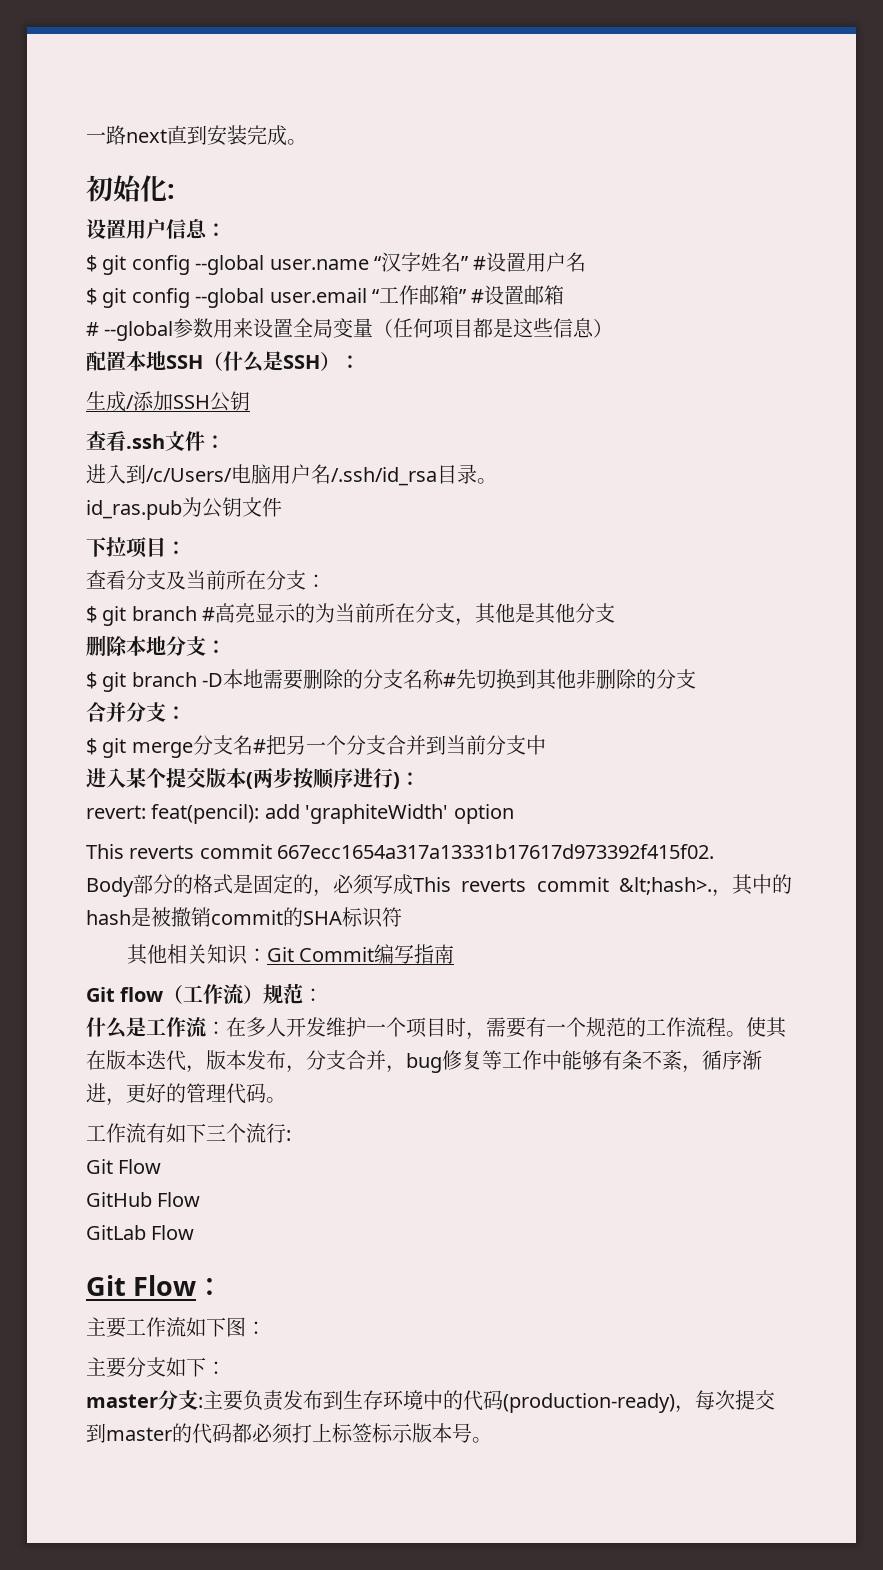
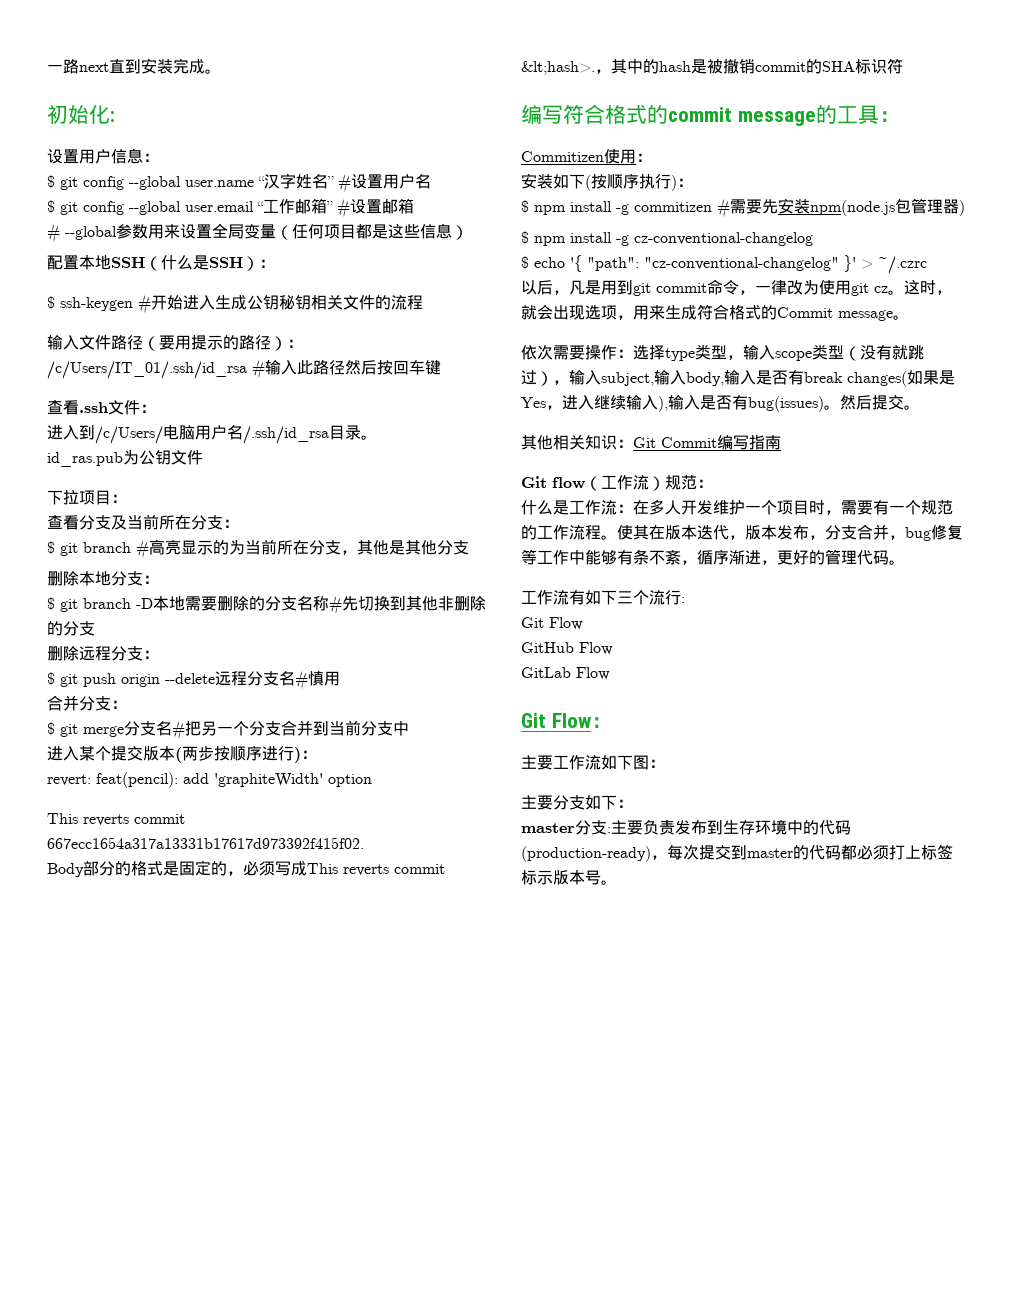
[86,391,250,412] 生成/添加SSH公钥 -> [47,294,423,314] [47,335,303,351] [47,359,441,379] $ ssh-keygen #开始进入生成公钥秘钥相关文件的流程 // 输入文件路径（要用提示的路径）：/c/Users/IT_01/.ssh/id_rsa #输入此路径然后按回车键
(697, 679) none -> [47,646,159,661] [47,670,340,690] // 删除远程分支： // $ git push origin --delete远程分支名#慎用
(402, 917) none -> [521,104,900,126] [521,149,652,164] [521,173,693,191] [521,198,965,218] [521,231,813,246] [521,255,927,274] [521,279,952,296] [521,304,909,321] [521,344,924,361] [521,370,955,387] [521,395,920,412] // 编写符合格式的commit message的工具： // Commitizen使用： // 安装如下(按顺序执行)： // $ npm install -g commitizen #需要先安装npm(node.js包管理器) // $ npm install -g cz-conventional-changelog // $ echo '{ "path": "cz-conventional-changelog" }' > ~/.czrc // 以后，凡是用到git commit命令，一律改为使用git cz。这时，就会出现选项，用来生成符合格式的Commit message。 // 依次需要操作：选择type类型，输入scope类型（没有就跳过），输入subject,输入body,输入是否有break changes(如果是Yes，进入继续输入),输入是否有bug(issues)。然后提交。

